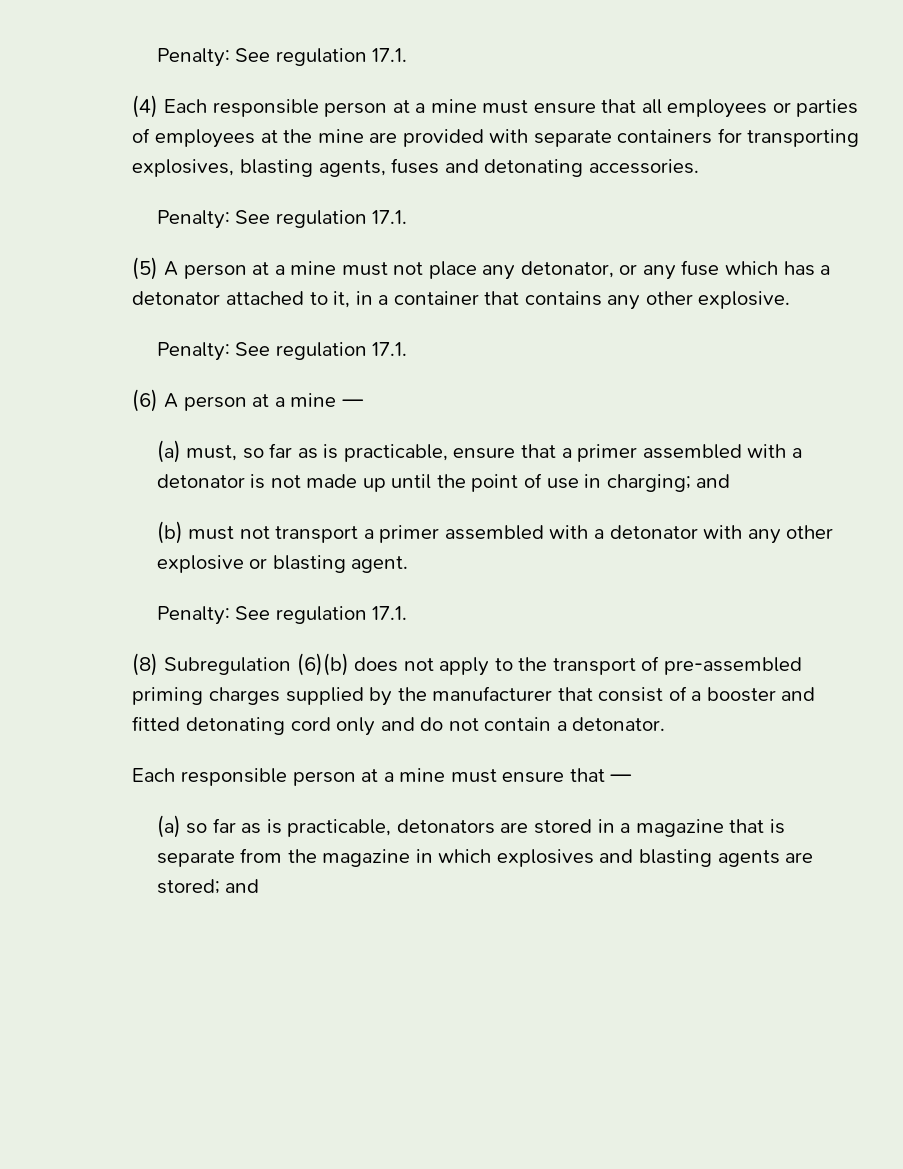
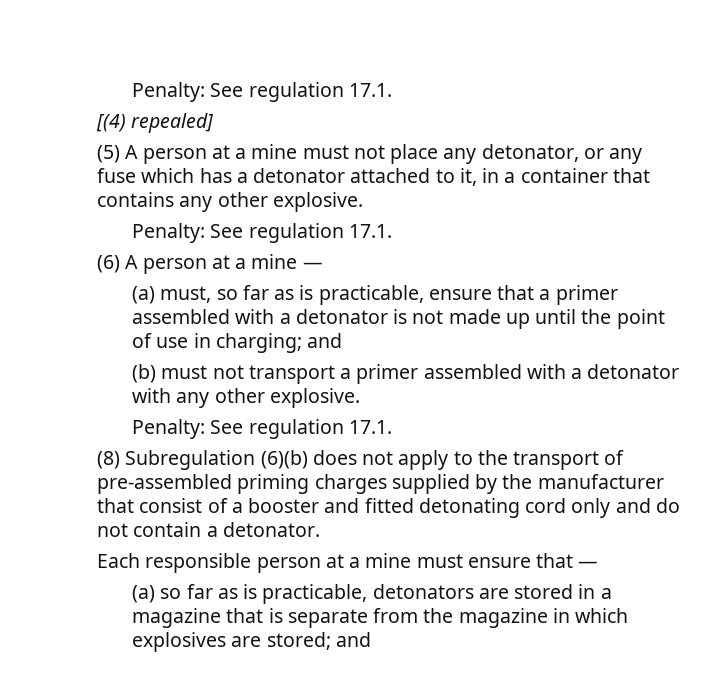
[156,48,408,67] [132,95,859,118] [132,128,860,148] [132,158,699,177] [156,210,408,229] Penalty: See regulation 17.1. // (4) Each responsible person at a mine must ensure that all employees or parties of employees at the mine are provided with separate containers for transporting explosives, blasting agents, fuses and detonating accessories. // Penalty: See regulation 17.1. -> [132,82,392,102] [96,113,214,133] Penalty: See regulation 17.1. // [(4) repealed]
[156,555,409,573] explosive or blasting agent. -> [269,388,360,408] explosive.
[599,849,780,867] and blasting agents -> (227, 642) none

